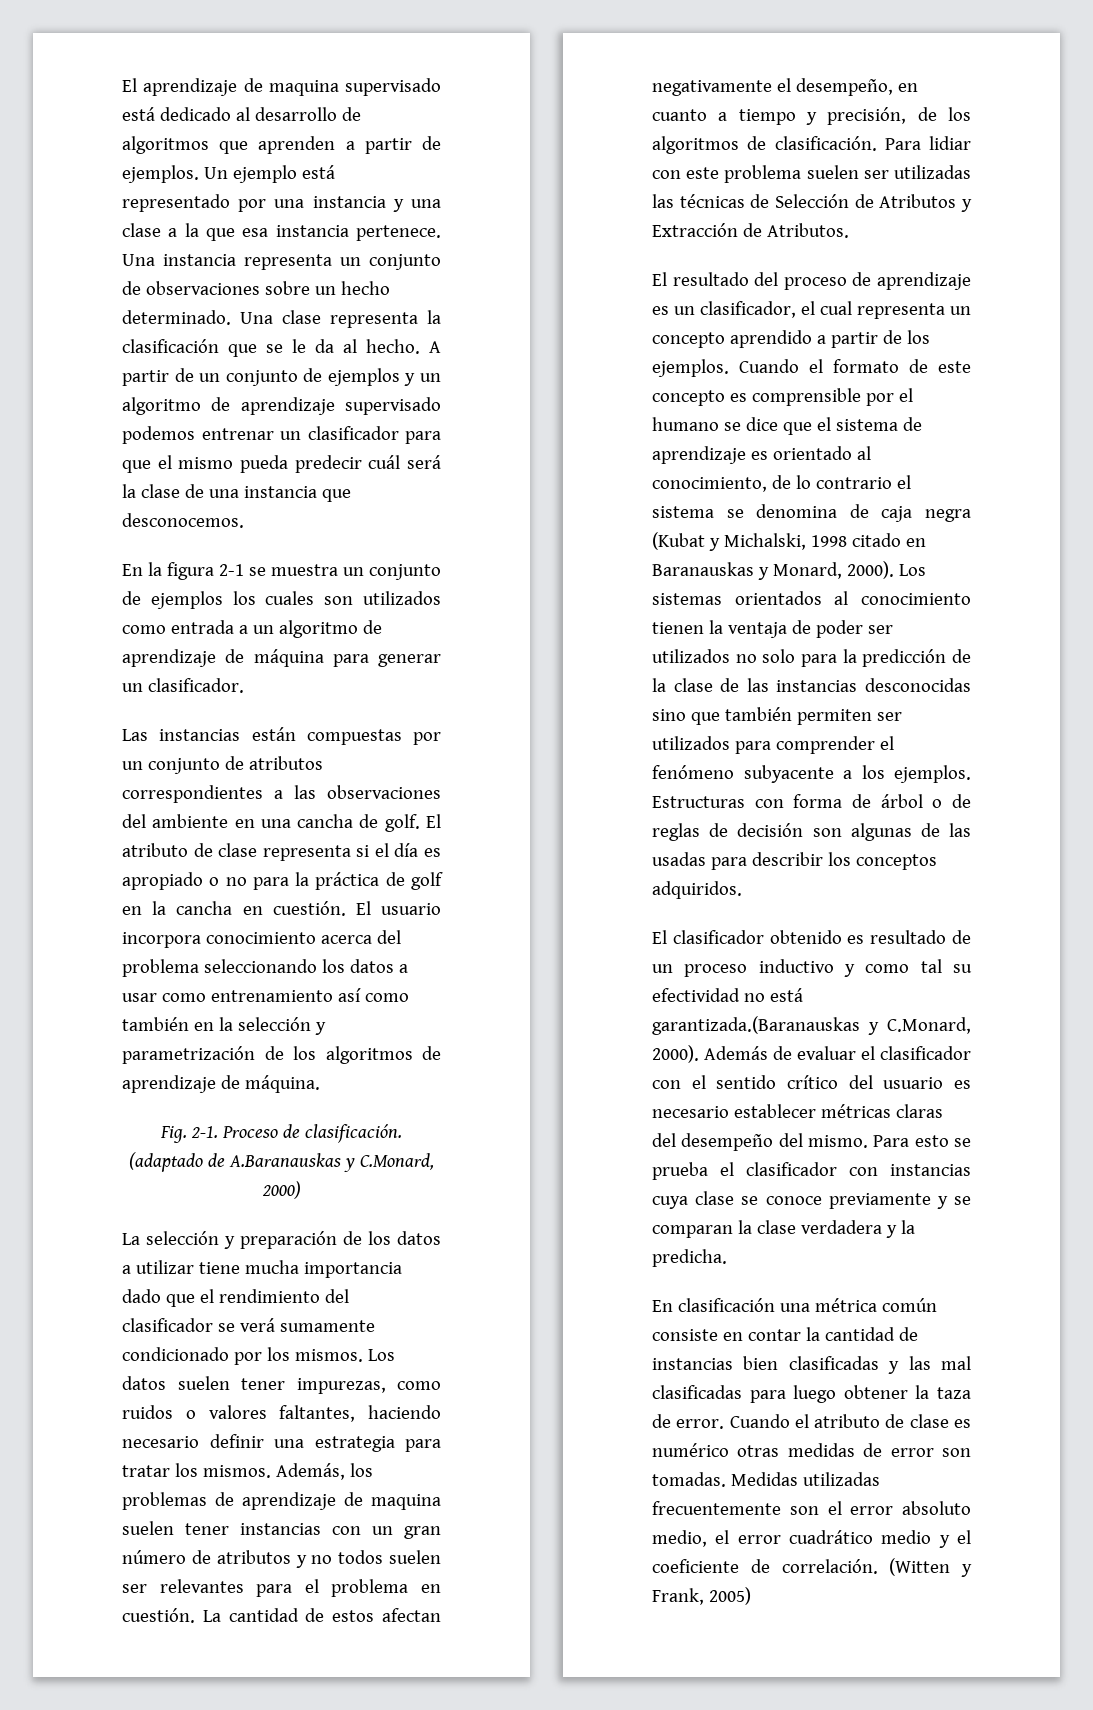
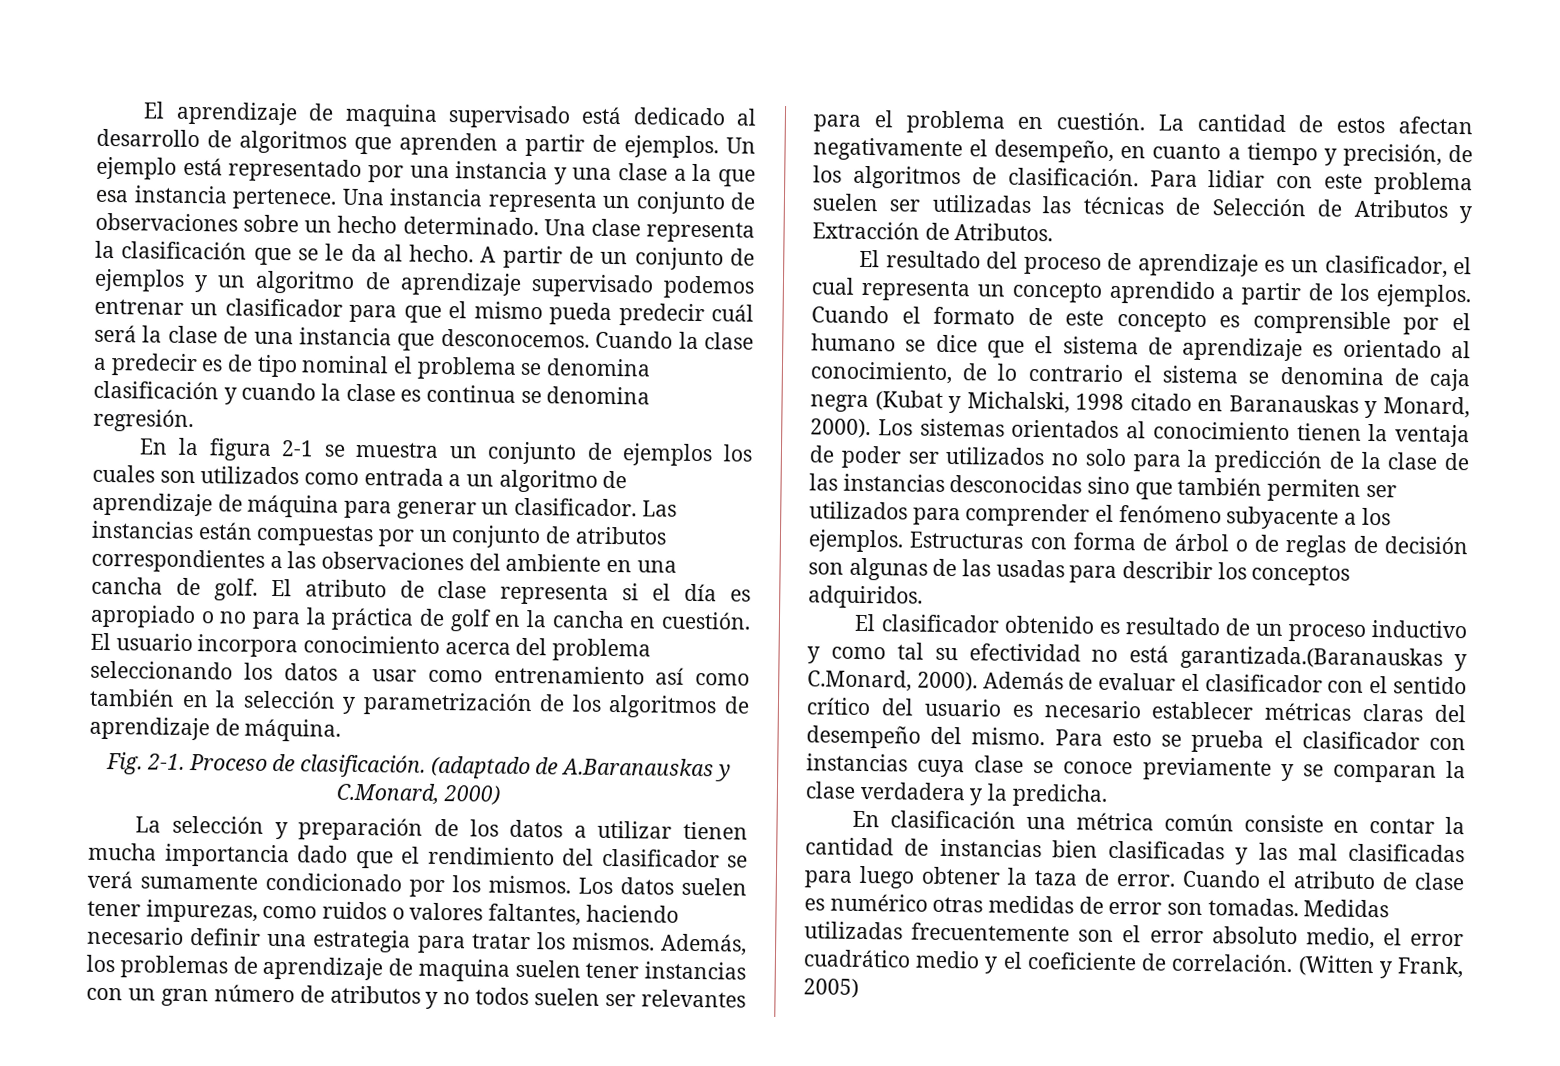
(244, 520) none -> [595,330,754,350] [93,353,652,380] [93,380,651,405] [93,408,194,433] Cuando la clase a predecir es de tipo nominal el problema se denomina clasificación y cuando la clase es continua se denomina regresión.
(244, 685) // -> (638, 507) none
[198,1262,240,1274] tiene -> [683,821,748,840] tienen

